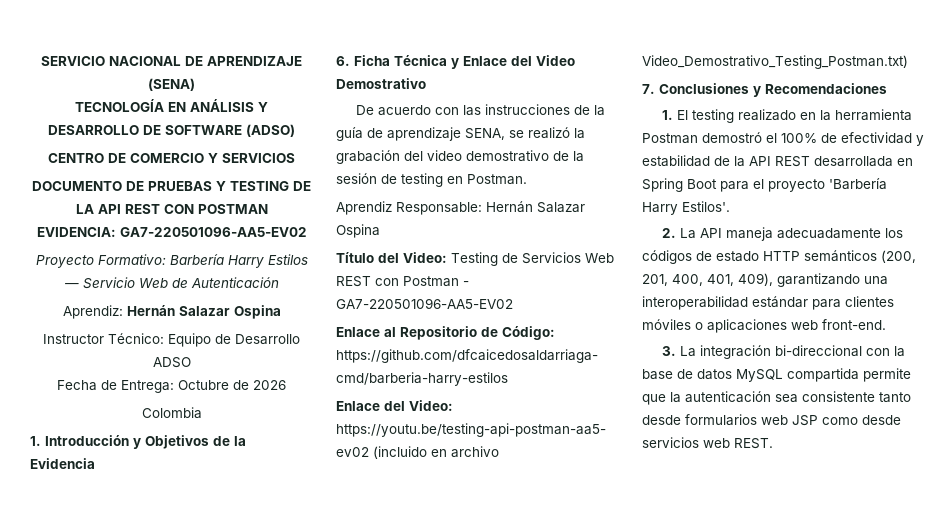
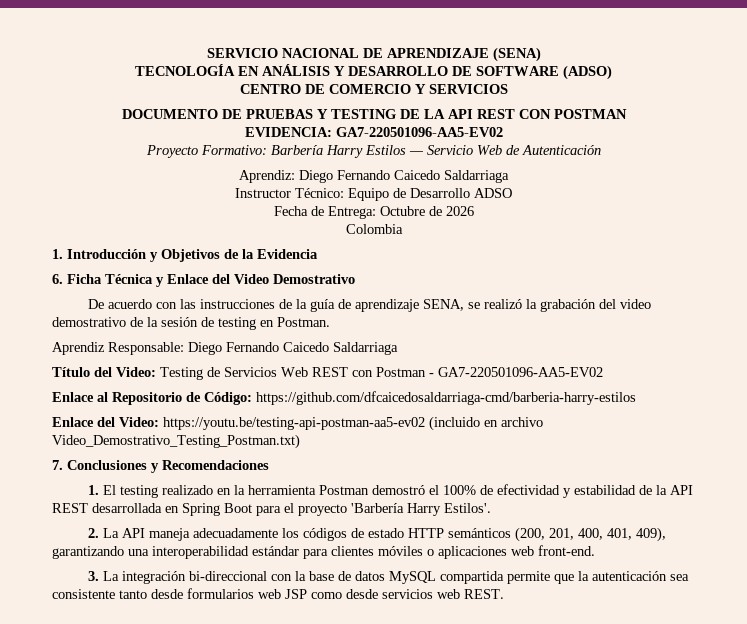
[126,305,281,319] Hernán Salazar Ospina -> [299,170,509,183] Diego Fernando Caicedo Saldarriaga
[486,201,585,213] [336,224,380,238] Hernán Salazar Ospina -> [188,342,398,355] Diego Fernando Caicedo Saldarriaga

